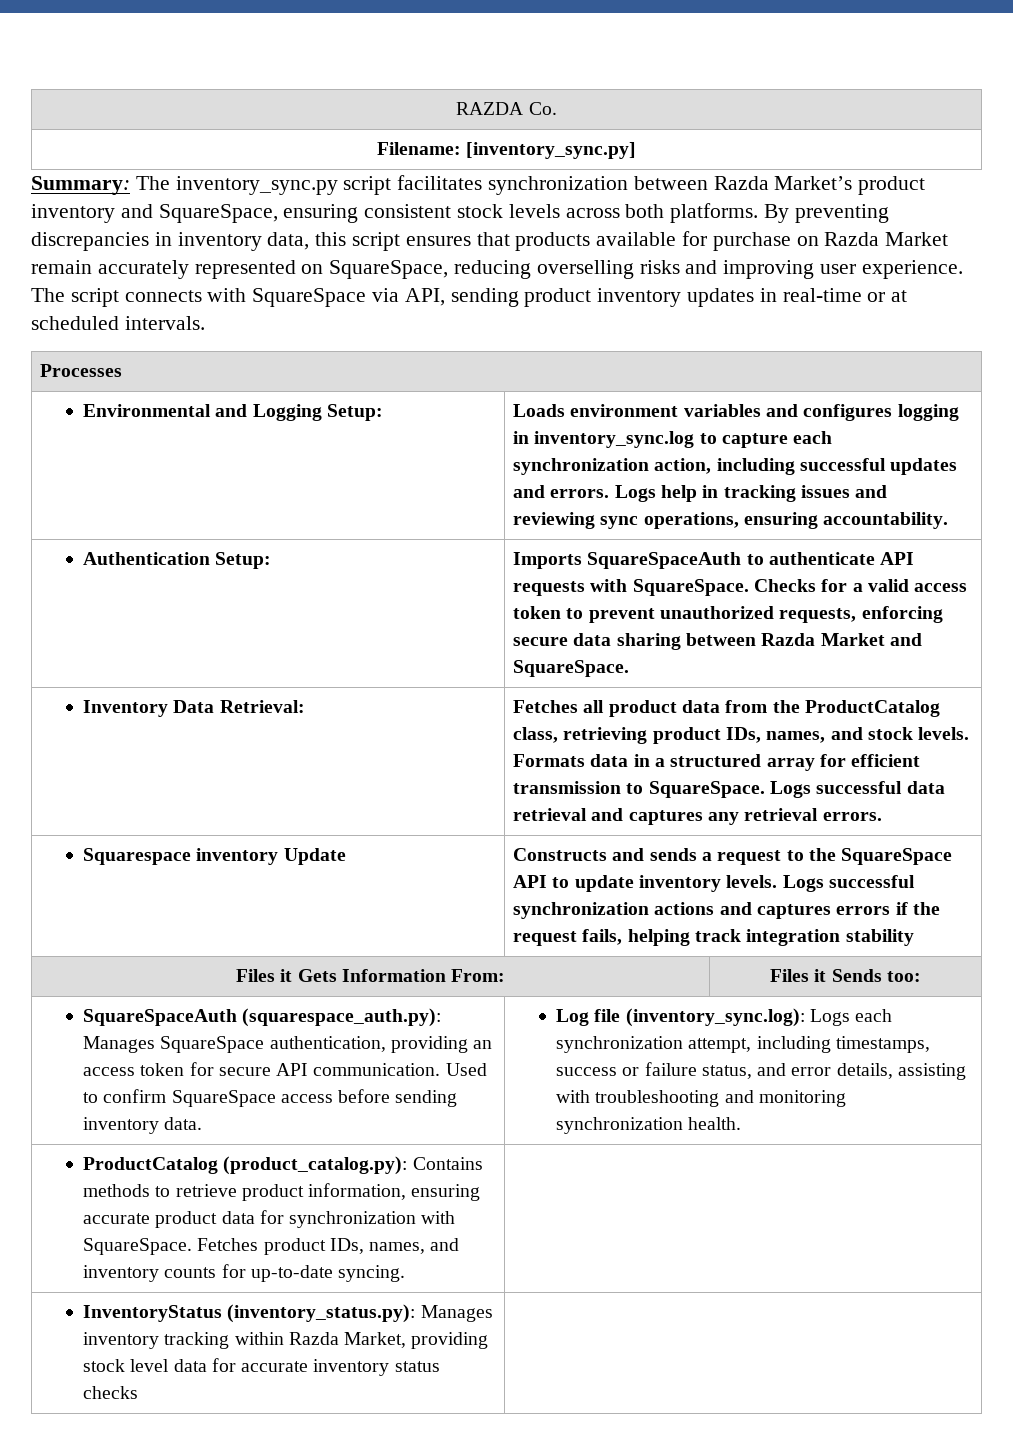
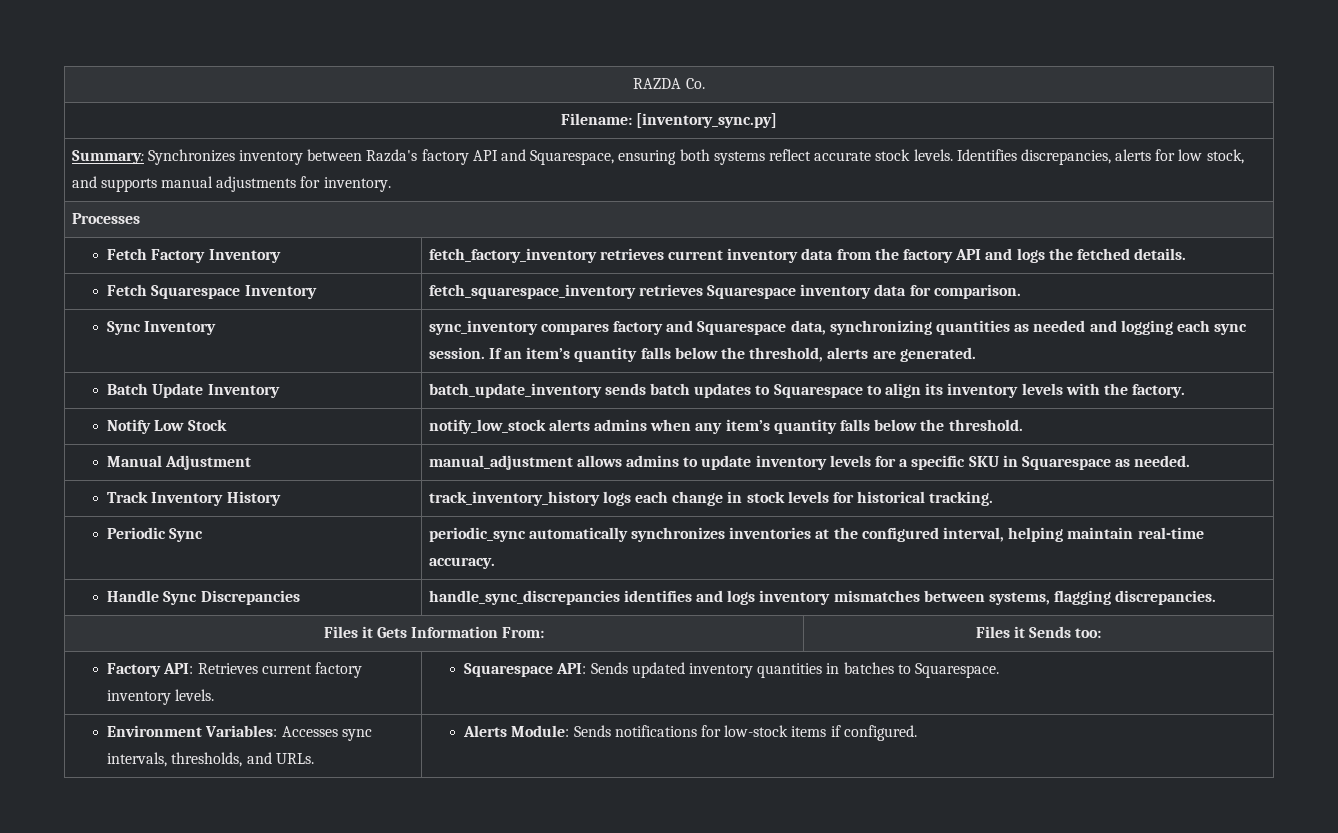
[31,175,926,195] [31,203,889,223] [31,231,949,251] [31,260,963,279] [31,288,908,307] [31,316,205,330] [40,364,123,377] [83,404,383,421] [513,404,959,421] [513,431,833,448] [513,458,958,475] [513,485,888,502] [513,512,949,529] [83,552,272,569] [513,552,915,569] [513,579,968,596] [513,606,943,623] [513,633,922,650] [513,660,630,677] [83,700,305,717] [513,700,940,717] [513,727,970,744] [513,754,921,771] [513,781,945,798] [513,808,882,825] [83,848,346,865] [513,848,953,865] [513,875,915,892] [513,902,940,919] [513,929,914,946] // Summary: The inventory_sync.py script facilitates synchronization between Razda Market’s product inventory and SquareSpace, ensuring consistent stock levels across both platforms. By preventing discrepancies in inventory data, this script ensures that products available for purchase on Razda Market remain accurately represented on SquareSpace, reducing overselling risks and improving user experience. The script connects with SquareSpace via API, sending product inventory updates in real-time or at scheduled intervals. // Processes // Environmental and Logging Setup: | Loads environment variables and configures logging in inventory_sync.log to capture each synchronization action, including successful updates and errors. Logs help in tracking issues and reviewing sync operations, ensuring accountability. // Authentication Setup: | Imports SquareSpaceAuth to authenticate API requests with SquareSpace. Checks for a valid access token to prevent unauthorized requests, enforcing secure data sharing between Razda Market and SquareSpace. // Inventory Data Retrieval: | Fetches all product data from the ProductCatalog class, retrieving product IDs, names, and stock levels. Formats data in a structured array for efficient transmission to SquareSpace. Logs successful data retrieval and captures any retrieval errors. // Squarespace inventory Update | Constructs and sends a request to the SquareSpace API to update inventory levels. Logs successful synchronization actions and captures errors if the request fails, helping track integration stability -> [71,149,1244,165] [71,176,391,192] [71,213,140,224] [107,248,281,263] [428,248,1187,263] [107,284,317,299] [428,284,1021,299] [107,321,217,335] [428,320,1248,335] [428,347,976,362] [107,383,280,398] [428,383,1186,398] [107,419,227,434] [428,419,1023,434] [107,455,252,470] [428,455,1191,470] [107,491,281,506] [428,491,994,506] [107,527,204,542] [428,527,1204,542] [428,557,495,569] [107,590,300,605] [428,590,1217,605] // Summary: Synchronizes inventory between Razda's factory API and Squarespace, ensuring both systems reflect accurate stock levels. Identifies discrepancies, alerts for low stock, and supports manual adjustments for inventory. // Processes // Fetch Factory Inventory | fetch_factory_inventory retrieves current inventory data from the factory API and logs the fetched details. // Fetch Squarespace Inventory | fetch_squarespace_inventory retrieves Squarespace inventory data for comparison. // Sync Inventory | sync_inventory compares factory and Squarespace data, synchronizing quantities as needed and logging each sync session. If an item’s quantity falls below the threshold, alerts are generated. // Batch Update Inventory | batch_update_inventory sends batch updates to Squarespace to align its inventory levels with the factory. // Notify Low Stock | notify_low_stock alerts admins when any item’s quantity falls below the threshold. // Manual Adjustment | manual_adjustment allows admins to update inventory levels for a specific SKU in Squarespace as needed. // Track Inventory History | track_inventory_history logs each change in stock levels for historical tracking. // Periodic Sync | periodic_sync automatically synchronizes inventories at the configured interval, helping maintain real-time accuracy. // Handle Sync Discrepancies | handle_sync_discrepancies identifies and logs inventory mismatches between systems, flagging discrepancies.
[83,1008,442,1027] [83,1036,493,1053] [83,1062,487,1076] [83,1089,458,1107] [83,1117,203,1134] [556,1008,893,1027] [556,1036,930,1053] [556,1062,967,1080] [556,1090,846,1107] [556,1117,742,1134] [83,1156,483,1175] [83,1183,481,1201] [83,1210,456,1228] [83,1238,460,1255] [83,1264,406,1282] [83,1304,493,1323] [83,1332,489,1349] [83,1358,440,1376] [83,1386,139,1399] SquareSpaceAuth (squarespace_auth.py): Manages SquareSpace authentication, providing an access token for secure API communication. Used to confirm SquareSpace access before sending inventory data. | Log file (inventory_sync.log): Logs each synchronization attempt, including timestamps, success or failure status, and error details, assisting with troubleshooting and monitoring synchronization health. // ProductCatalog (product_catalog.py): Contains methods to retrieve product information, ensuring accurate product data for synchronization with SquareSpace. Fetches product IDs, names, and inventory counts for up-to-date syncing. | // InventoryStatus (inventory_status.py): Manages inventory tracking within Razda Market, providing stock level data for accurate inventory status checks | -> [107,662,362,678] [107,689,215,705] [464,662,999,678] [107,725,372,741] [107,752,314,767] [463,725,917,741] Factory API: Retrieves current factory inventory levels. | Squarespace API: Sends updated inventory quantities in batches to Squarespace. // Environment Variables: Accesses sync intervals, thresholds, and URLs. | Alerts Module: Sends notifications for low-stock items if configured.

